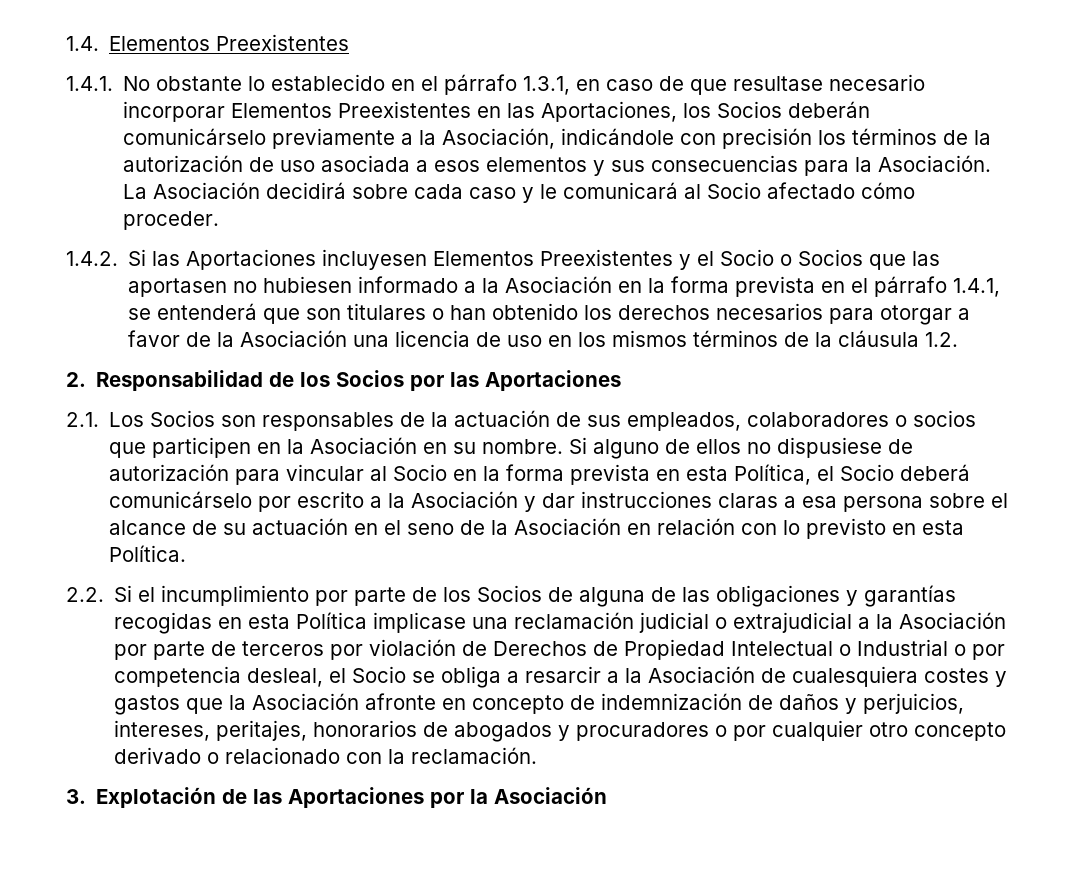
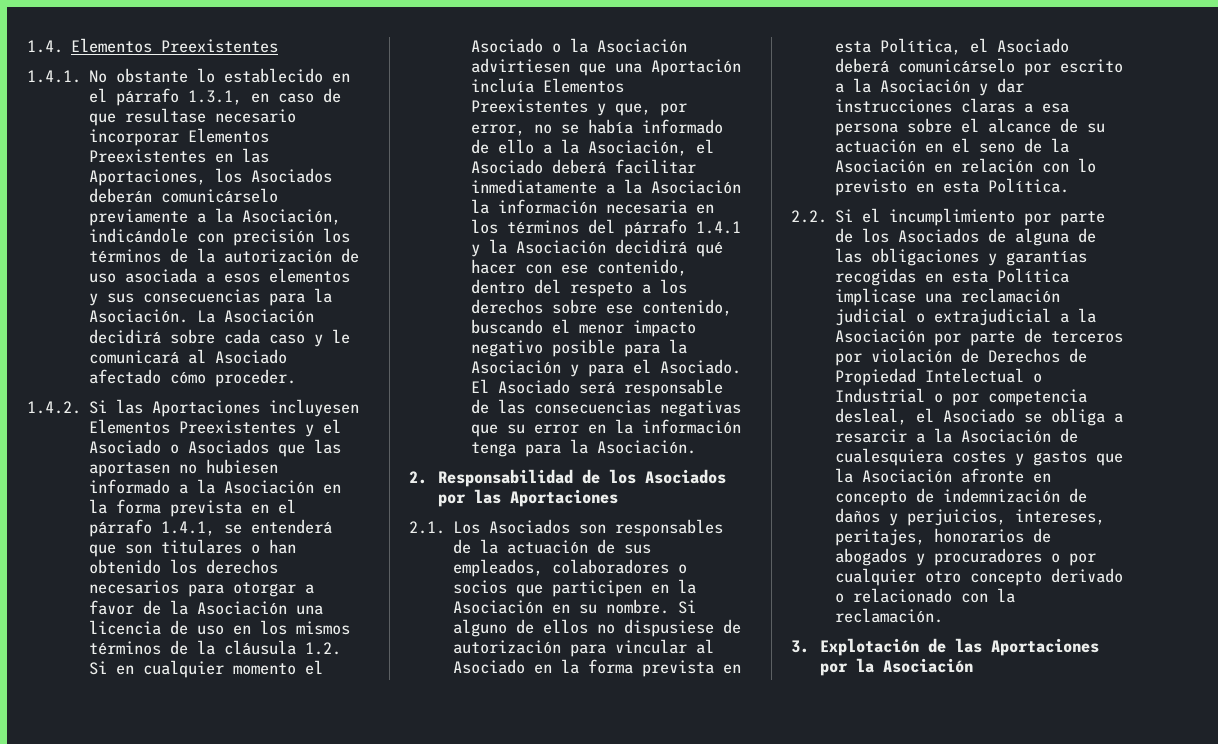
[717,101,783,118] Socios -> [251,168,333,183] Asociados
[707,182,762,199] Socio -> [215,349,288,364] Asociado
[720,249,864,266] Socio o Socios -> [89,439,270,454] Asociado o Asociados
(959, 339) none -> [89,660,324,678] [471,38,688,53] [471,58,742,76] [471,78,625,93] [471,99,688,116] [471,119,724,136] [471,139,715,156] [471,159,697,174] [471,179,742,194] [471,199,715,214] [471,219,742,237] [471,239,724,257] [471,259,688,276] [471,279,688,297] [471,299,733,316] [471,319,697,337] [471,339,688,357] [471,359,742,377] [471,379,724,397] [471,399,742,417] [471,419,742,437] [471,439,697,457] Si en cualquier momento el Asociado o la Asociación advirtiesen que una Aportación incluía Elementos Preexistentes y que, por error, no se había informado de ello a la Asociación, el Asociado deberá facilitar inmediatamente a la Asociación la información necesaria en los términos del párrafo 1.4.1 y la Asociación decidirá qué hacer con ese contenido, dentro del respeto a los derechos sobre ese contenido, buscando el menor impacto negativo posible para la Asociación y para el Asociado. El Asociado será responsable de las consecuencias negativas que su error en la información tenga para la Asociación.
[336,370,405,387] Socios -> [644,469,726,484] Asociados
[150,410,216,427] Socios -> [489,519,571,534] Asociados
[393,464,448,481] Socio -> [453,659,526,674] Asociado
[840,464,895,481] Socio -> [997,38,1070,53] Asociado
[477,585,543,602] Socios -> [898,228,980,243] Asociados
[352,666,407,683] Socio -> [943,408,1016,423] Asociado

